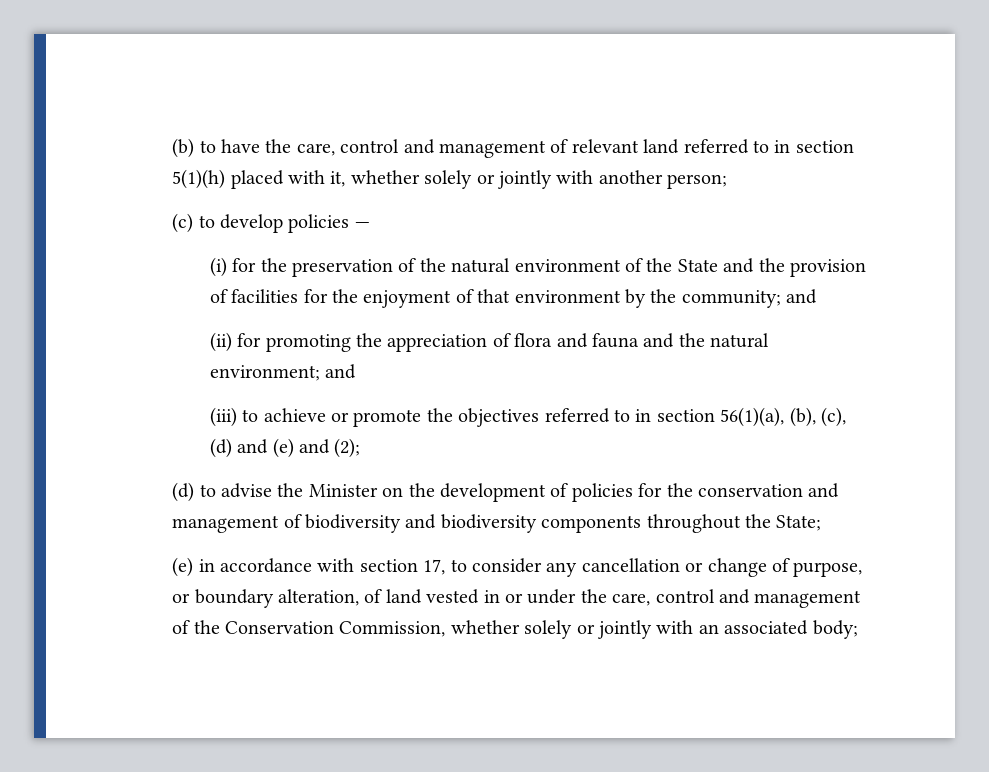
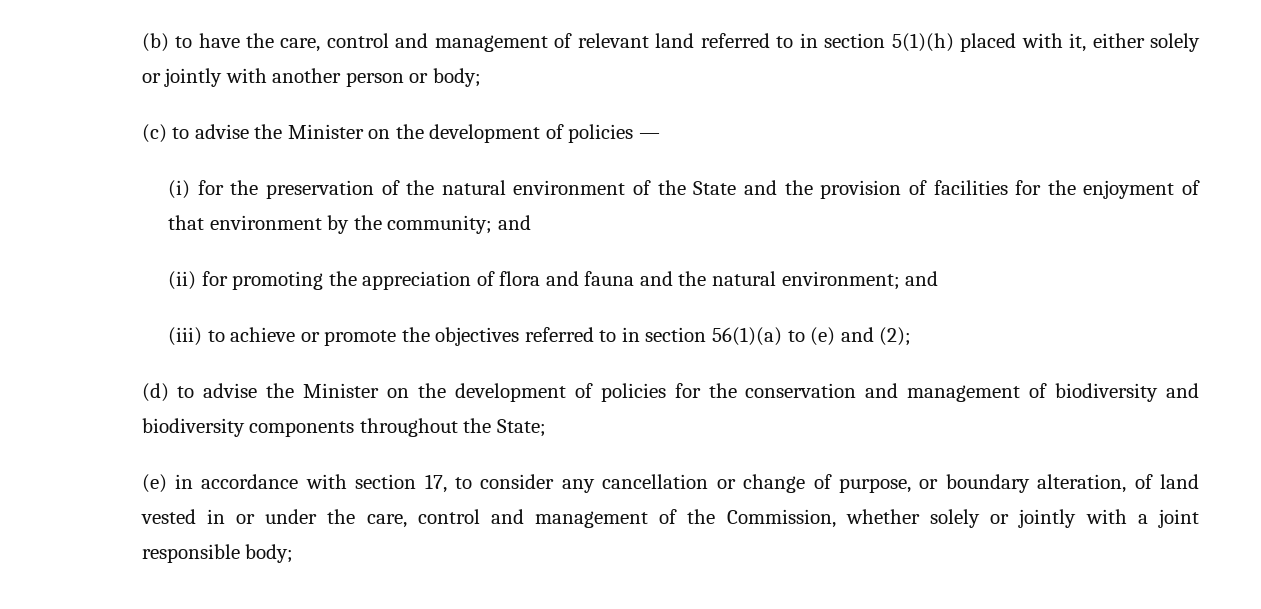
[350,170,420,184] whether -> [1092,33,1145,48] either
[667,174,728,189] person; -> [345,68,481,87] person or body;
[219,214,283,233] develop -> [194,124,564,143] advise the Minister on the development of
[720,407,847,427] [209,438,269,458] 56(1)(a), (b), (c), (d) and -> [711,327,805,346] 56(1)(a) to
[224,621,334,634] Conservation -> (716, 516) none
[698,620,809,635] an associated -> [1137,509,1200,528] [141,544,240,563] a joint responsible

